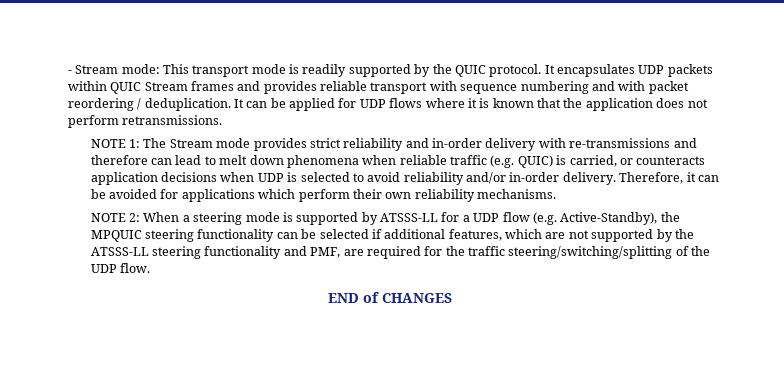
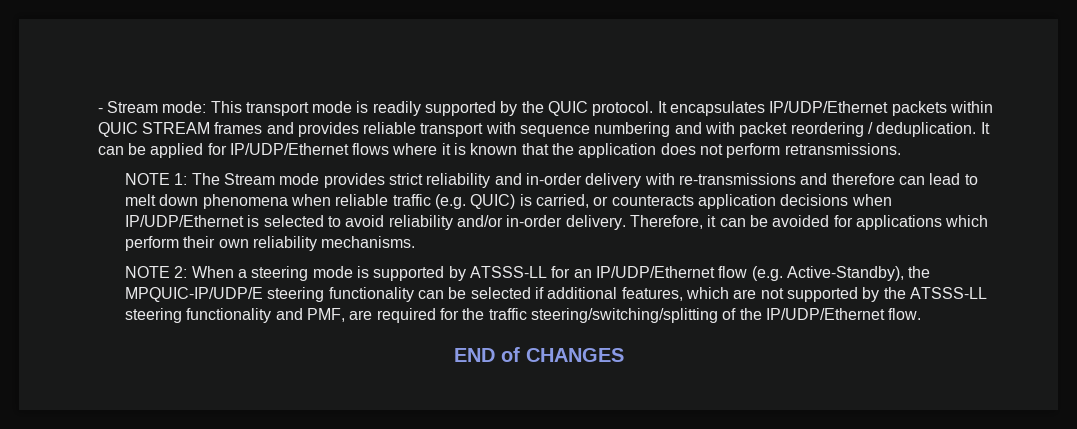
[638,65,665,74] UDP -> [769,101,889,113] IP/UDP/Ethernet
[144,82,188,91] Stream -> [141,122,210,134] STREAM
[359,99,386,108] UDP -> [229,143,349,155] IP/UDP/Ethernet
[257,173,284,182] UDP -> [125,215,245,227] IP/UDP/Ethernet
[462,213,500,222] a UDP -> [573,266,715,278] an IP/UDP/Ethernet
[90,230,142,242] MPQUIC -> [125,287,264,302] MPQUIC-IP/UDP/E
[90,264,117,273] UDP -> [765,308,885,320] IP/UDP/Ethernet

